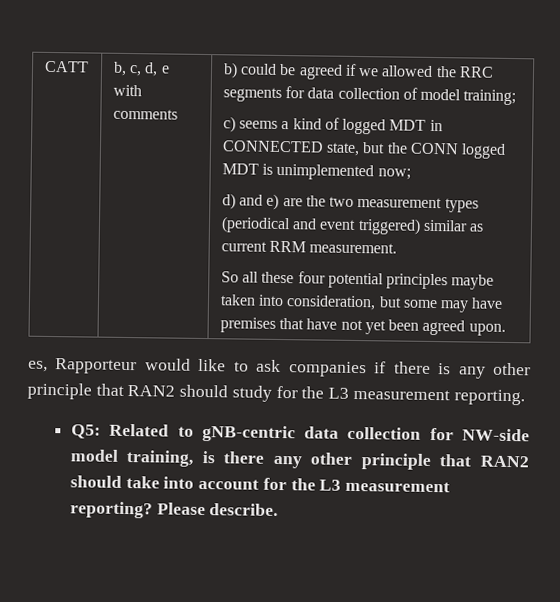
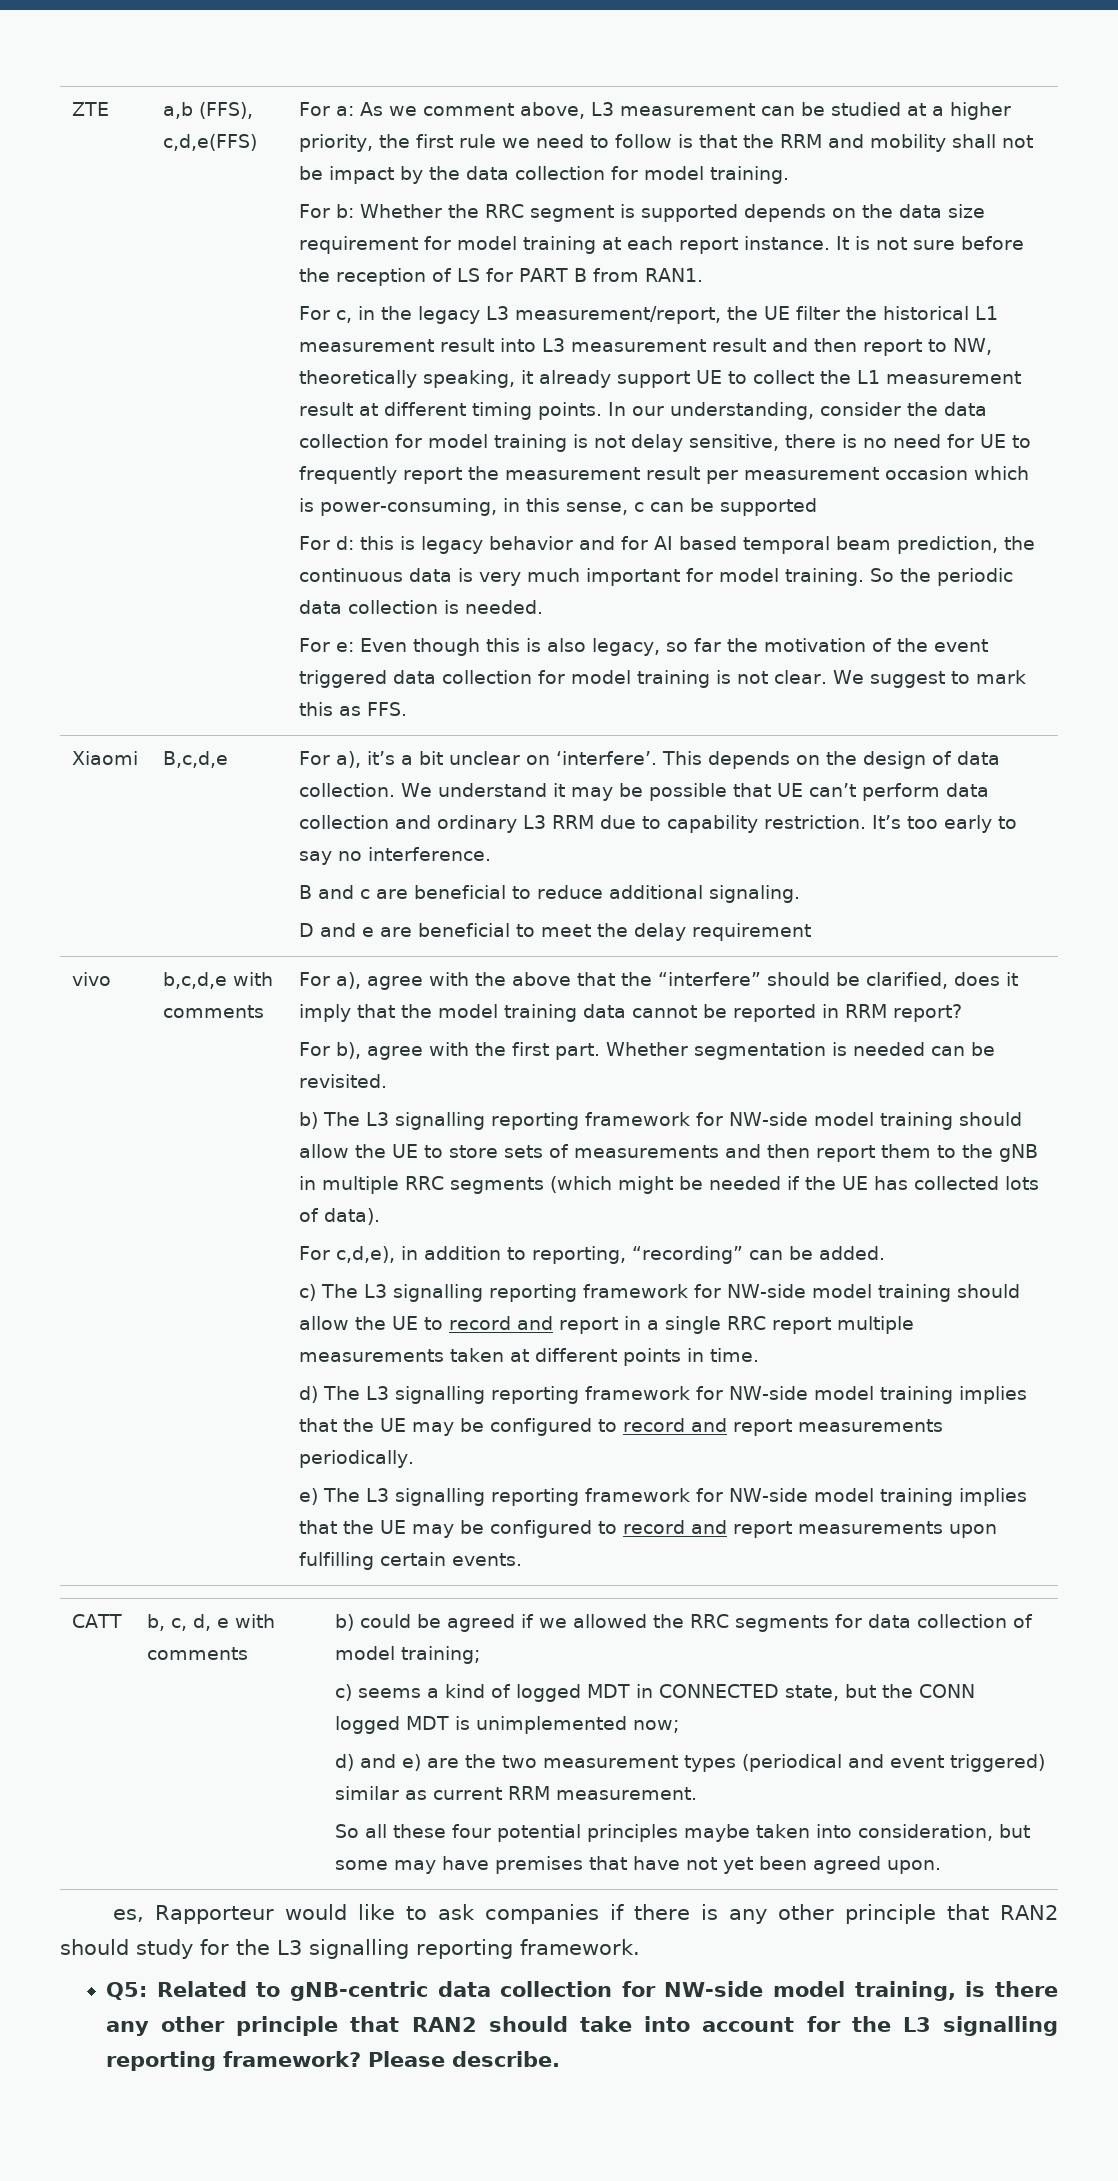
(43, 66) none -> [72,102,110,116] [163,102,254,119] [163,134,258,151] [299,102,1012,120] [299,134,1034,152] [299,166,790,184] [299,204,986,222] [299,236,1025,254] [299,268,704,286] [299,306,999,324] [299,338,993,356] [299,370,1022,388] [299,402,988,420] [299,434,1032,452] [299,466,1030,484] [299,498,818,516] [299,536,1036,554] [299,568,1014,586] [299,600,544,614] [299,638,989,656] [299,670,1027,688] [299,702,408,716] [72,751,139,765] [163,751,229,768] [299,751,1001,769] [299,783,990,801] [299,815,1018,833] [299,847,492,865] [299,885,801,903] [299,923,812,941] [72,972,112,986] [163,972,274,989] [163,1005,265,1018] [299,972,1019,990] [299,1004,963,1022] [299,1042,996,1060] [299,1074,388,1088] [299,1112,1023,1130] [299,1144,1039,1162] [299,1176,1040,1194] [299,1208,381,1225] [299,1246,886,1264] [299,1284,1021,1302] [299,1316,915,1334] [299,1348,760,1366] [299,1386,1028,1404] [299,1418,944,1436] [299,1450,415,1468] [299,1488,1028,1506] [299,1520,998,1538] [299,1552,523,1570] ZTE | a,b (FFS), c,d,e(FFS) | For a: As we comment above, L3 measurement can be studied at a higher priority, the first rule we need to follow is that the RRM and mobility shall not be impact by the data collection for model training. // For b: Whether the RRC segment is supported depends on the data size requirement for model training at each report instance. It is not sure before the reception of LS for PART B from RAN1. // For c, in the legacy L3 measurement/report, the UE filter the historical L1 measurement result into L3 measurement result and then report to NW, theoretically speaking, it already support UE to collect the L1 measurement result at different timing points. In our understanding, consider the data collection for model training is not delay sensitive, there is no need for UE to frequently report the measurement result per measurement occasion which is power-consuming, in this sense, c can be supported // For d: this is legacy behavior and for AI based temporal beam prediction, the continuous data is very much important for model training. So the periodic data collection is needed. // For e: Even though this is also legacy, so far the motivation of the event triggered data collection for model training is not clear. We suggest to mark this as FFS. // Xiaomi | B,c,d,e | For a), it’s a bit unclear on ‘interfere’. This depends on the design of data collection. We understand it may be possible that UE can’t perform data collection and ordinary L3 RRM due to capability restriction. It’s too early to say no interference. // B and c are beneficial to reduce additional signaling. // D and e are beneficial to meet the delay requirement // vivo | b,c,d,e with comments | For a), agree with the above that the “interfere” should be clarified, does it imply that the model training data cannot be reported in RRM report? // For b), agree with the first part. Whether segmentation is needed can be revisited. // b) The L3 signalling reporting framework for NW-side model training should allow the UE to store sets of measurements and then report them to the gNB in multiple RRC segments (which might be needed if the UE has collected lots of data). // For c,d,e), in addition to reporting, “recording” can be added. // c) The L3 signalling reporting framework for NW-side model training should allow the UE to record and report in a single RRC report multiple measurements taken at different points in time. // d) The L3 signalling reporting framework for NW-side model training implies that the UE may be configured to record and report measurements periodically. // e) The L3 signalling reporting framework for NW-side model training implies that the UE may be configured to record and report measurements upon fulfilling certain events. //
[352,388,525,406] measurement reporting. -> [309,1939,640,1959] signalling reporting framework.
[344,480,450,493] [69,501,153,519] measurement reporting? -> [943,2016,1059,2036] [105,2051,361,2071] signalling reporting framework?

